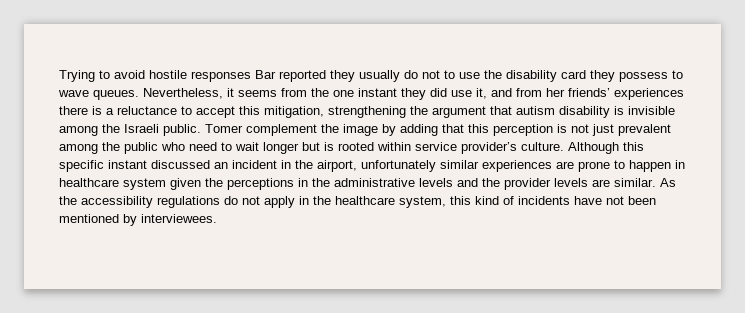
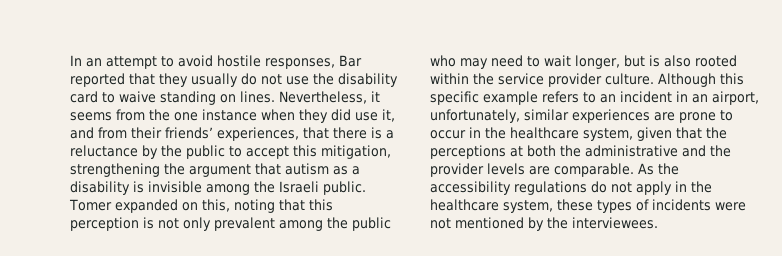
[59,70,95,82] Trying -> [70,55,157,69] In an attempt
[191,71,251,82] responses -> [265,58,335,69] responses,
(326, 76) none -> [129,73,155,85] that
[444,70,455,79] to -> (282, 79) none
[590,70,683,82] [58,90,139,100] they possess to wave queues. -> [102,91,275,105] to waive standing on lines.
[358,88,397,97] instant -> [202,109,295,121] instance when
[546,88,684,100] her friends’ experiences -> [131,127,329,141] their friends’ experiences, that
(177, 110) none -> [142,145,225,159] by the public
(555, 110) none -> [333,166,360,175] as a
[246,124,438,136] complement the image by adding -> [114,199,275,213] expanded on this, noting
[592,124,614,136] just -> [183,217,211,231] only
(185, 146) none -> [460,58,488,69] may
[263,142,299,154] longer -> [575,55,620,69] longer,
(334, 146) none -> [664,55,691,67] also
[415,142,517,154] service provider’s -> [473,73,602,87] the service provider
[108,160,436,172] instant discussed an incident in the airport, unfortunately -> [483,91,759,105] [430,109,520,123] example refers to an incident in an airport, unfortunately,
[629,160,685,172] [59,178,308,190] happen in healthcare system given the perceptions in -> [430,127,727,141] [430,145,556,159] occur in the healthcare system, given that the perceptions at both
[419,178,453,187] levels -> (678, 151) none
[614,178,656,187] similar. -> [554,163,634,177] comparable.
[450,196,656,205] this kind of incidents have not been -> [557,199,746,213] [430,218,451,229] these types of incidents were not
(137, 220) none -> [547,217,568,229] the

